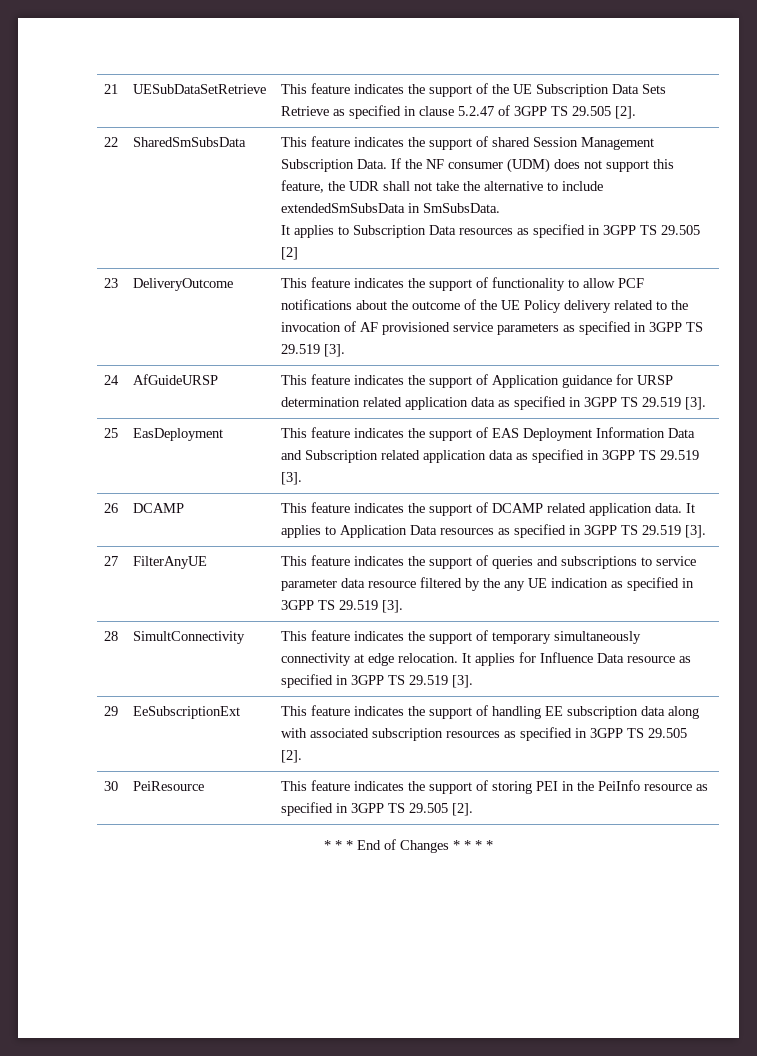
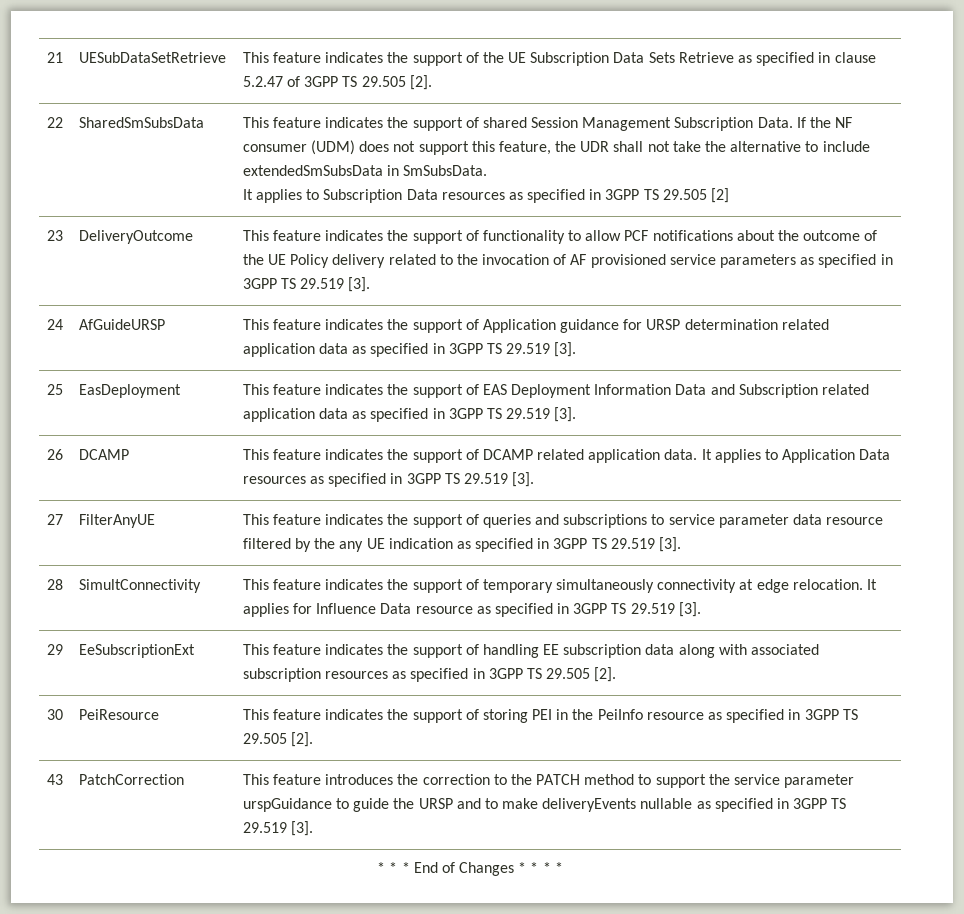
(474, 809) none -> [46,774,63,785] [78,774,184,785] [242,774,855,788] [242,798,847,812] [242,821,313,836] // 43 | PatchCorrection | This feature introduces the correction to the PATCH method to support the service parameter urspGuidance to guide the URSP and to make deliveryEvents nullable as specified in 3GPP TS 29.519 [3].

